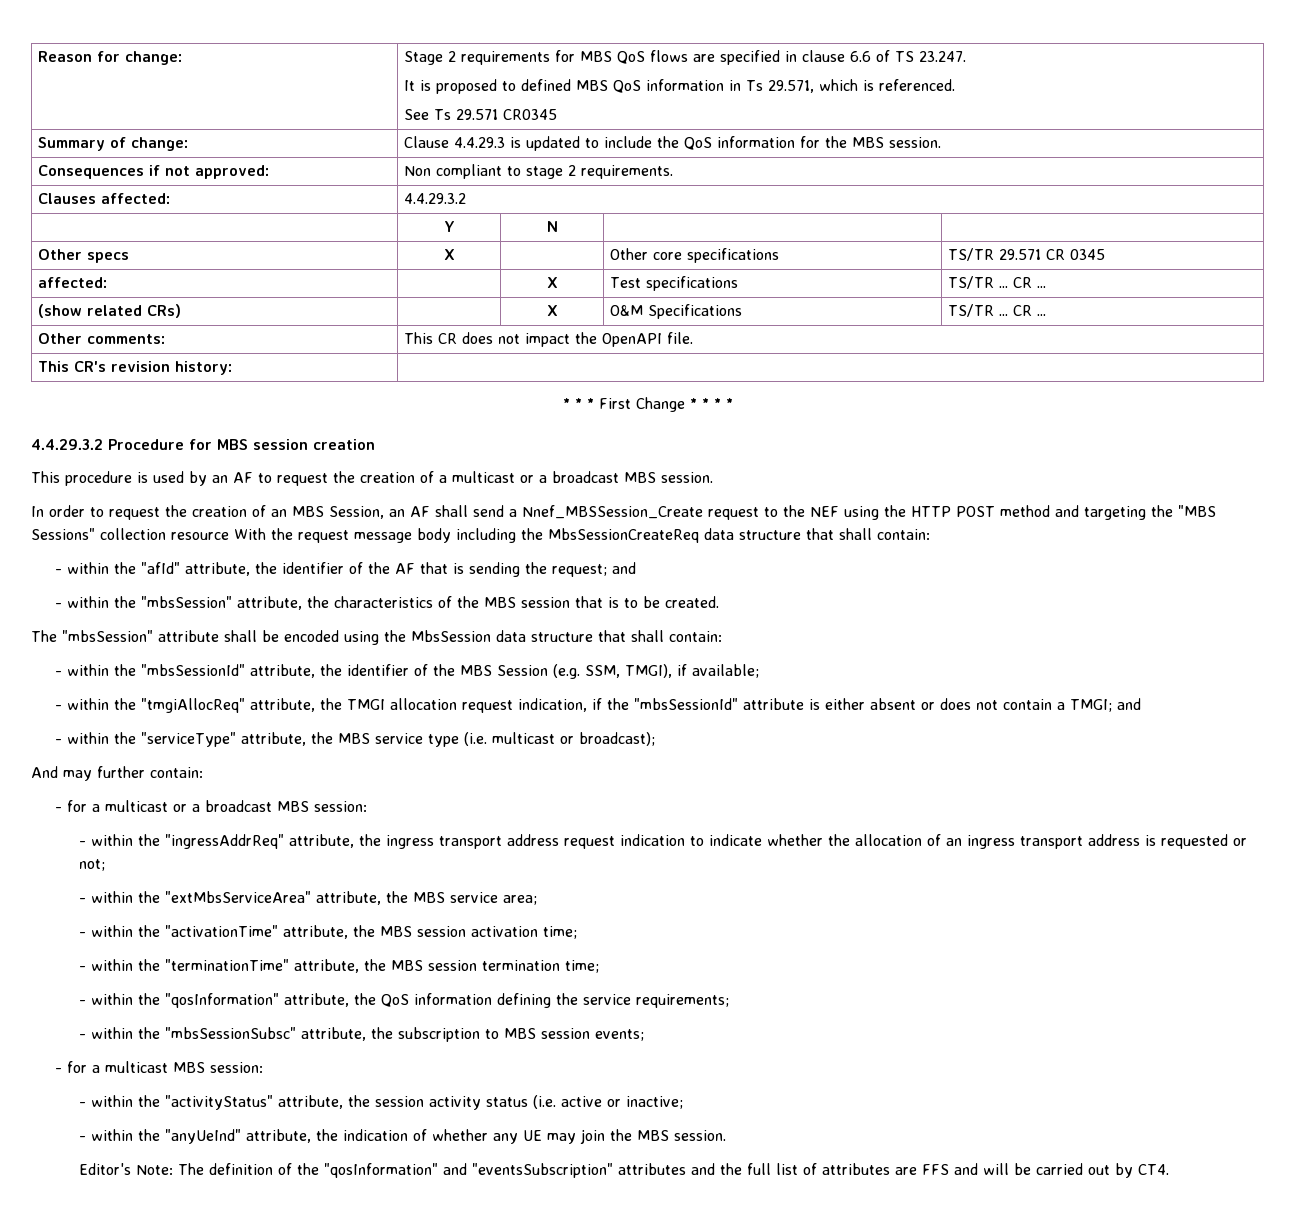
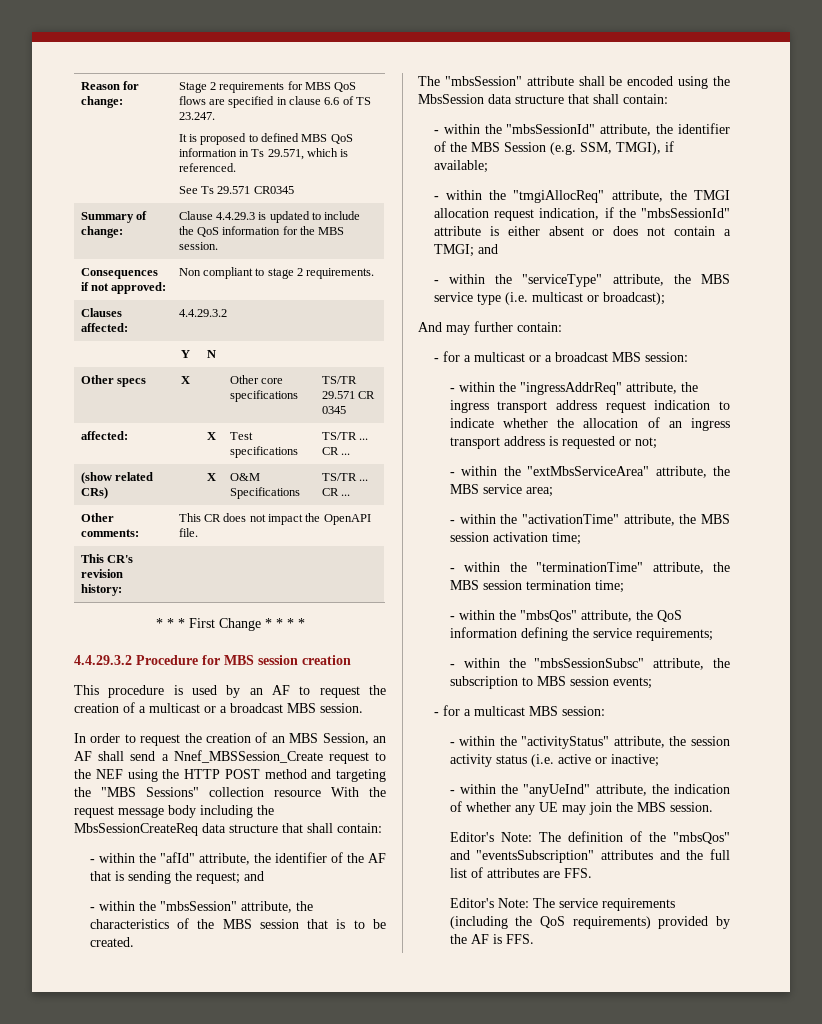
[164,993,279,1008] "qosInformation" -> [519,610,577,622] "mbsQos"
[323,1163,438,1178] "qosInformation" -> [673,832,730,844] "mbsQos"
[921,1163,1169,1178] FFS and will be carried out by CT4. -> [563,868,592,878] [449,898,675,911] [449,916,730,929] [449,934,534,944] FFS. // Editor's Note: The service requirements (including the QoS requirements) provided by the AF is FFS.

